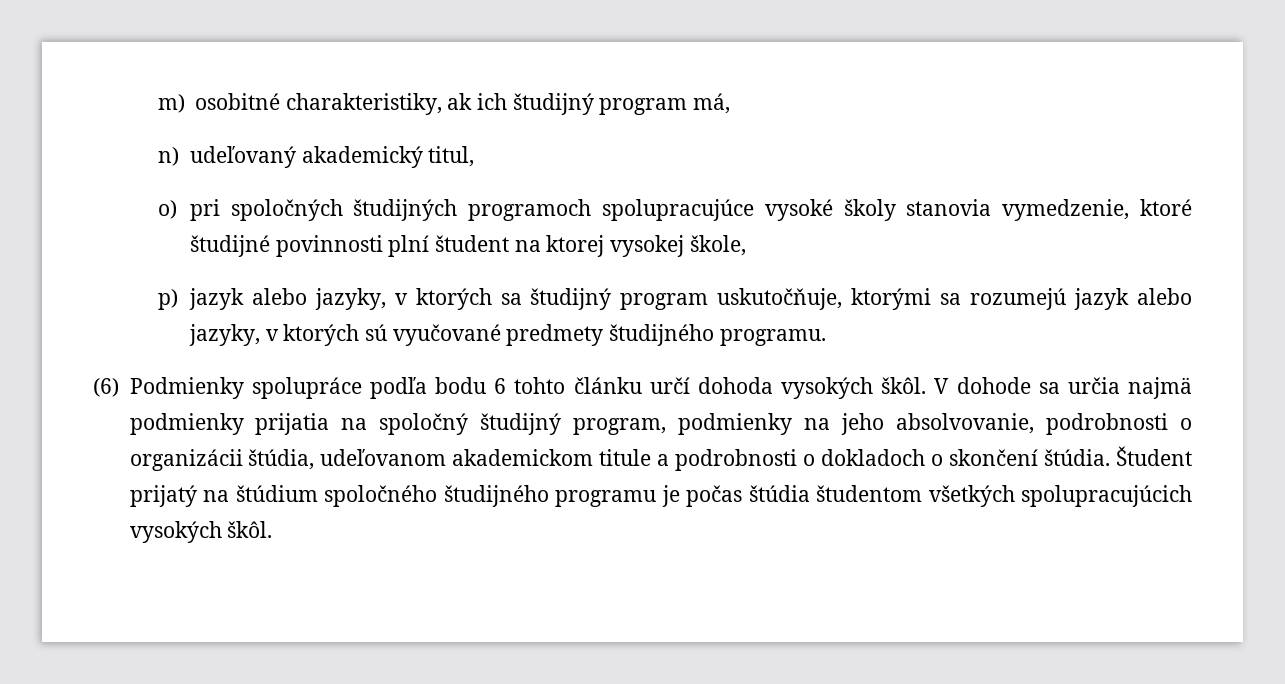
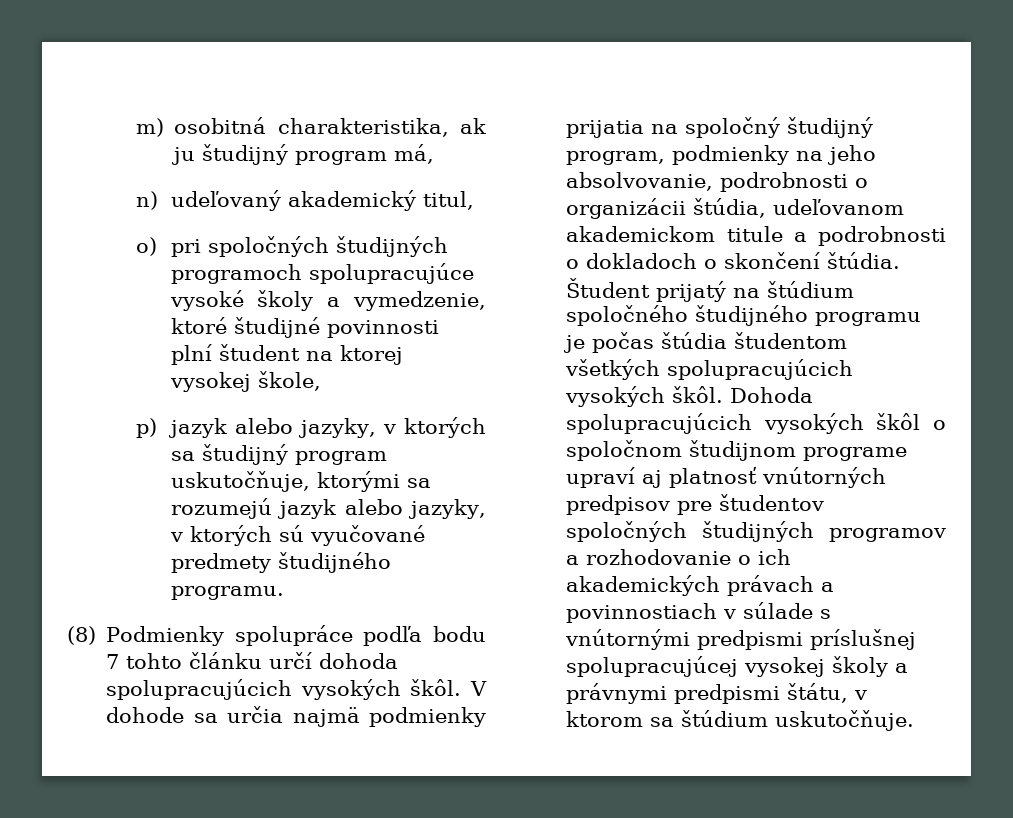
[195,93,508,115] osobitné charakteristiky, ak ich -> [174,117,486,137] [171,147,196,165] osobitná charakteristika, ak ju
[906,199,992,216] stanovia -> [327,297,341,307] a
[93,378,119,397] (6) -> [67,626,96,645] (8)
[494,378,507,394] 6 -> [106,654,120,669] 7
(773, 385) none -> [106,679,293,700] spolupracujúcich
(273, 529) none -> [730,387,814,403] [566,413,946,434] [566,440,908,461] [566,467,887,488] [566,494,825,515] [566,521,946,542] [566,549,792,565] [566,575,835,596] [566,602,832,623] [565,629,917,650] [566,656,909,677] [566,683,868,704] [566,710,915,731] Dohoda spolupracujúcich vysokých škôl o spoločnom študijnom programe upraví aj platnosť vnútorných predpisov pre študentov spoločných študijných programov a rozhodovanie o ich akademických právach a povinnostiach v súlade s vnútornými predpismi príslušnej spolupracujúcej vysokej školy a právnymi predpismi štátu, v ktorom sa štúdium uskutočňuje.

